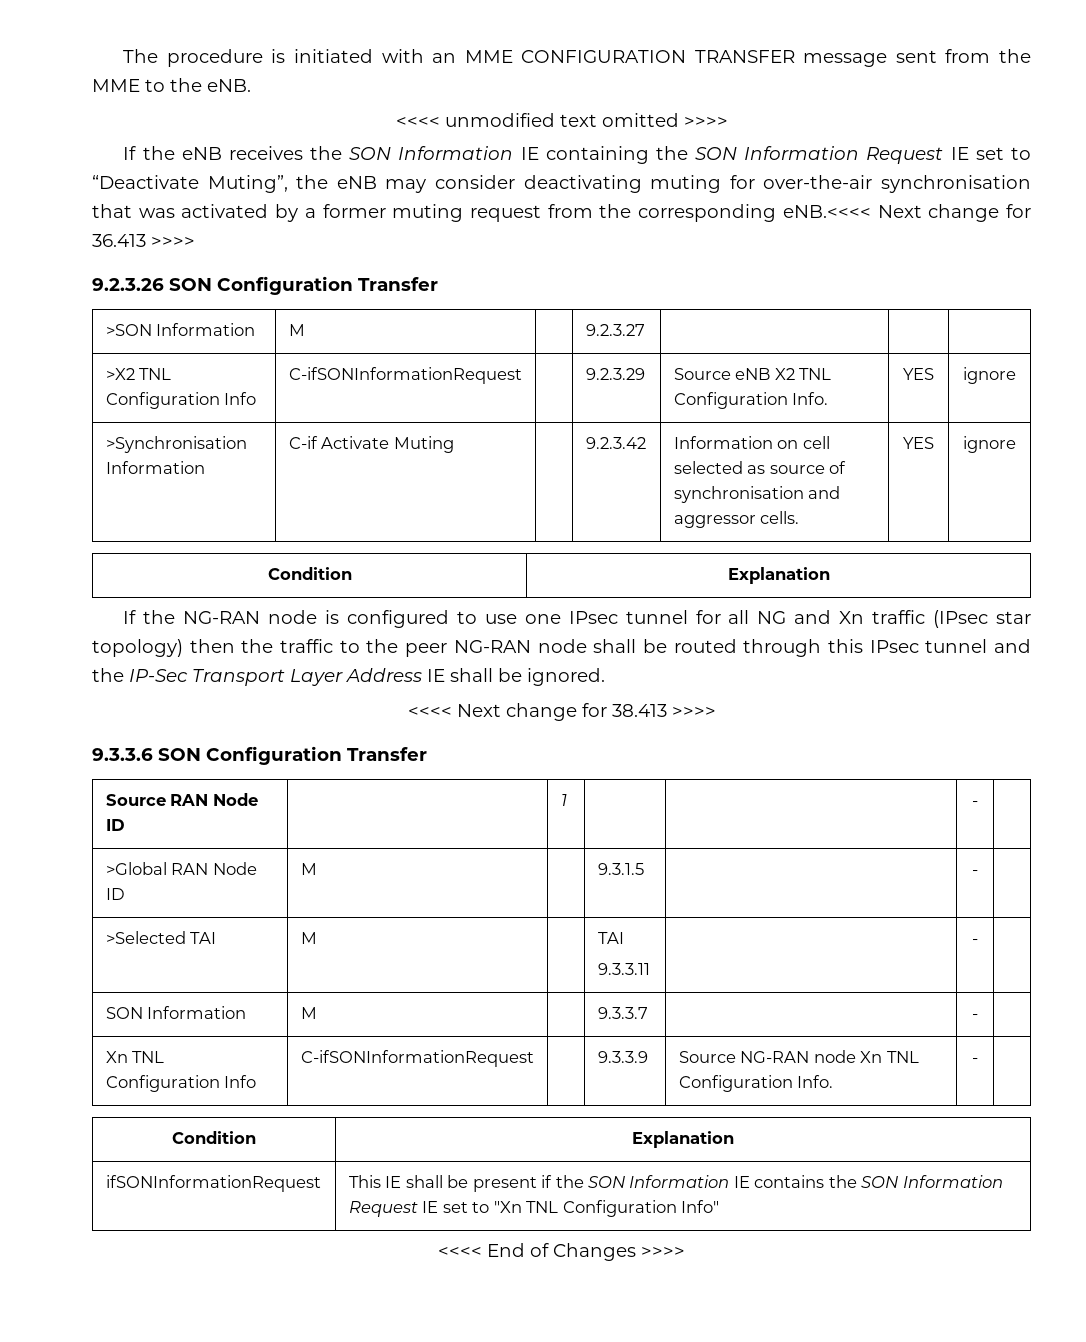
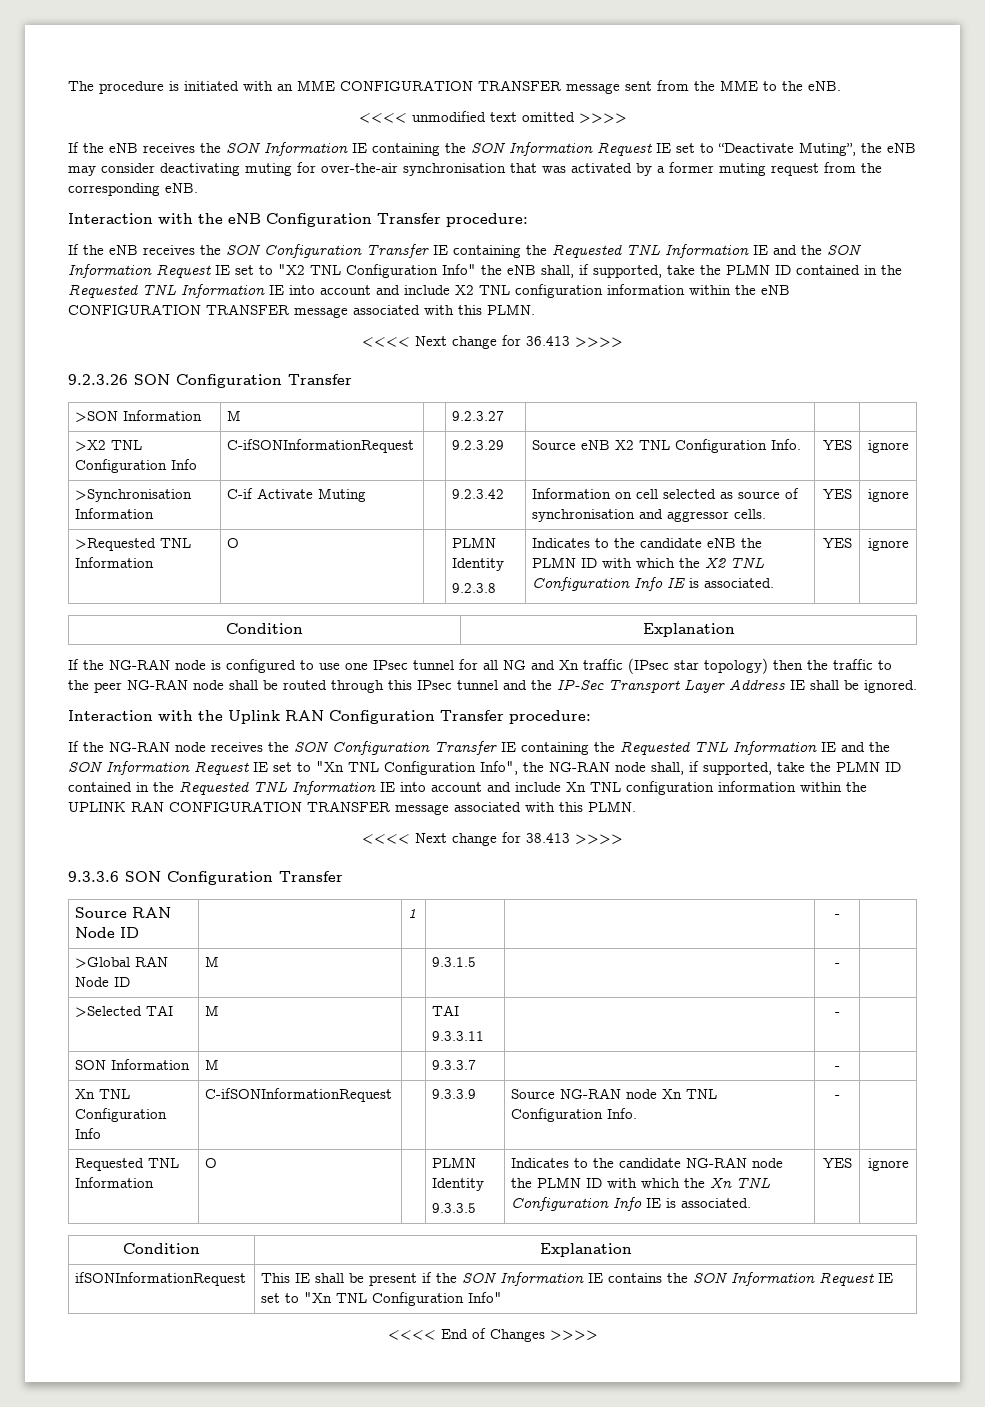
[782,205,871,218] eNB.<<<< -> [165,183,198,193] [68,213,528,227] [68,244,862,258] [68,264,902,278] [68,284,790,298] [68,304,535,318] [362,337,410,347] eNB. // Interaction with the eNB Configuration Transfer procedure: // If the eNB receives the SON Configuration Transfer IE containing the Requested TNL Information IE and the SON Information Request IE set to "X2 TNL Configuration Info" the eNB shall, if supported, take the PLMN ID contained in the Requested TNL Information IE into account and include X2 TNL configuration information within the eNB CONFIGURATION TRANSFER message associated with this PLMN. // <<<<
(1016, 444) none -> [75,538,192,551] [75,557,155,568] [227,538,240,548] [452,537,497,548] [452,558,505,571] [452,583,497,593] [532,538,763,548] [532,557,766,568] [532,577,775,591] [822,538,852,548] [867,538,909,551] // >Requested TNL Information | O | | PLMN Identity // 9.2.3.8 | Indicates to the candidate eNB the PLMN ID with which the X2 TNL Configuration Info IE is associated. | YES | ignore
(605, 677) none -> [68,710,591,724] [68,741,890,755] [68,761,901,775] [68,781,867,795] [68,801,636,815] // Interaction with the Uplink RAN Configuration Transfer procedure: // If the NG-RAN node receives the SON Configuration Transfer IE containing the Requested TNL Information IE and the SON Information Request IE set to "Xn TNL Configuration Info", the NG-RAN node shall, if supported, take the PLMN ID contained in the Requested TNL Information IE into account and include Xn TNL configuration information within the UPLINK RAN CONFIGURATION TRANSFER message associated with this PLMN.
(978, 1060) none -> [75,1158,180,1171] [75,1177,155,1188] [205,1158,218,1168] [432,1157,477,1168] [432,1178,485,1191] [432,1203,477,1213] [511,1157,784,1168] [511,1177,772,1188] [511,1197,752,1211] [822,1158,852,1168] [867,1158,909,1171] // Requested TNL Information | O | | PLMN Identity // 9.3.3.5 | Indicates to the candidate NG-RAN node the PLMN ID with which the Xn TNL Configuration Info IE is associated. | YES | ignore

